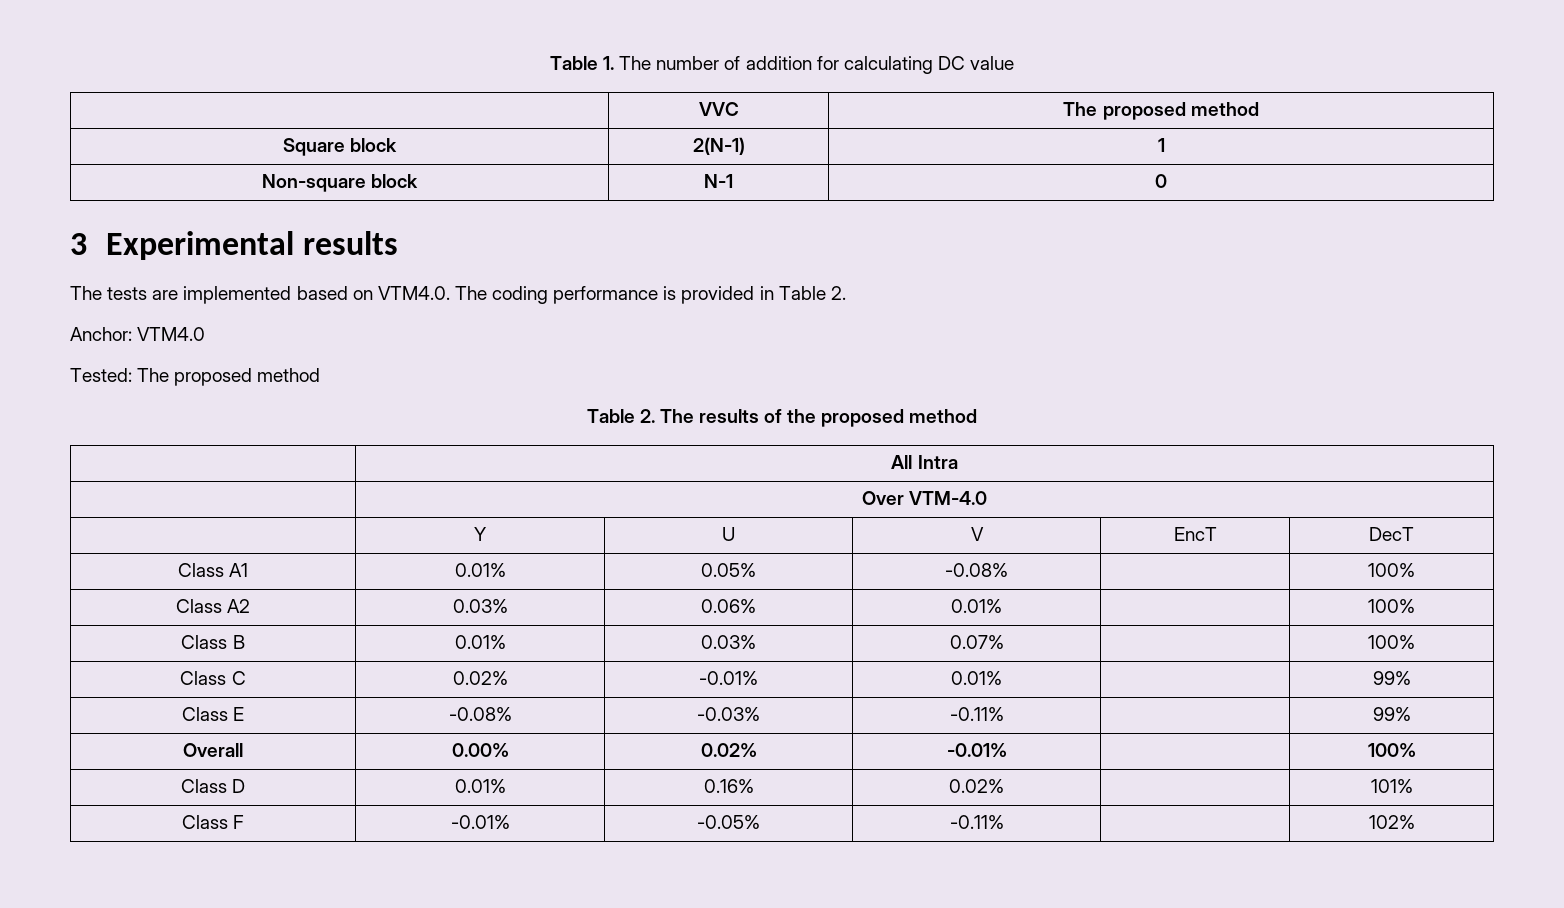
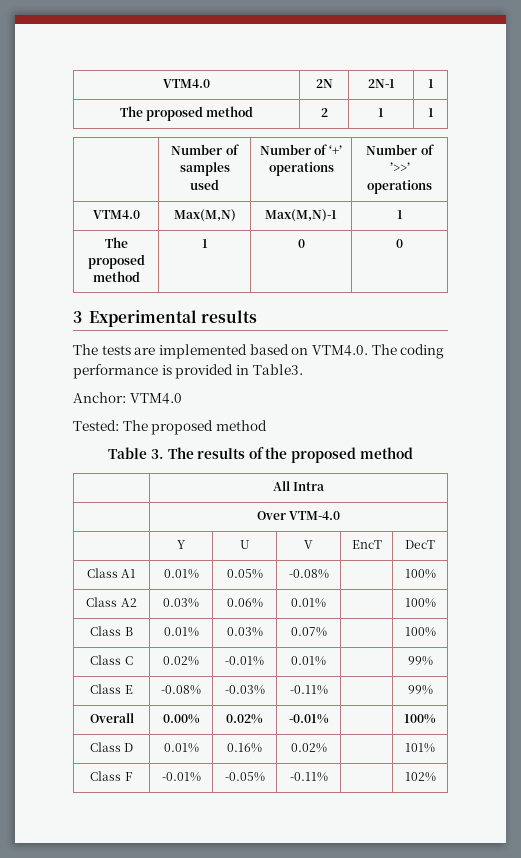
[549,56,1015,74] [698,102,739,116] [1063,102,1259,120] [282,138,398,156] [692,137,745,155] [1157,138,1165,152] [261,174,419,192] [704,174,733,188] Table 1. The number of addition for calculating DC value // | VVC | The proposed method // Square block | 2(N-1) | 1 // Non-square block | N-1 -> [163,79,210,88] [315,79,333,88] [367,79,395,88] [427,79,434,88] [119,106,254,121] [320,108,328,117] [378,108,384,117] [427,108,434,117] [171,144,239,155] [179,162,230,176] [190,179,219,190] [259,144,343,155] [268,162,334,176] [366,144,434,155] [389,162,410,172] [367,180,432,194] [92,210,140,219] [173,209,236,222] [265,209,337,222] [396,210,403,219] [104,237,128,248] [87,254,145,269] [92,271,140,282] [201,239,208,248] [297,239,305,248] VTM4.0 | 2N | 2N-1 | 1 // The proposed method | 2 | 1 | 1 // | Number of samples used | Number of ‘+’ operations | Number of ’>>’ operations // VTM4.0 | Max(M,N) | Max(M,N)-1 | 1 // The proposed method | 1 | 0
[778,286,846,300] Table 2. -> [252,364,303,375] Table3.
[639,409,655,423] 2. -> [150,449,164,459] 3.

